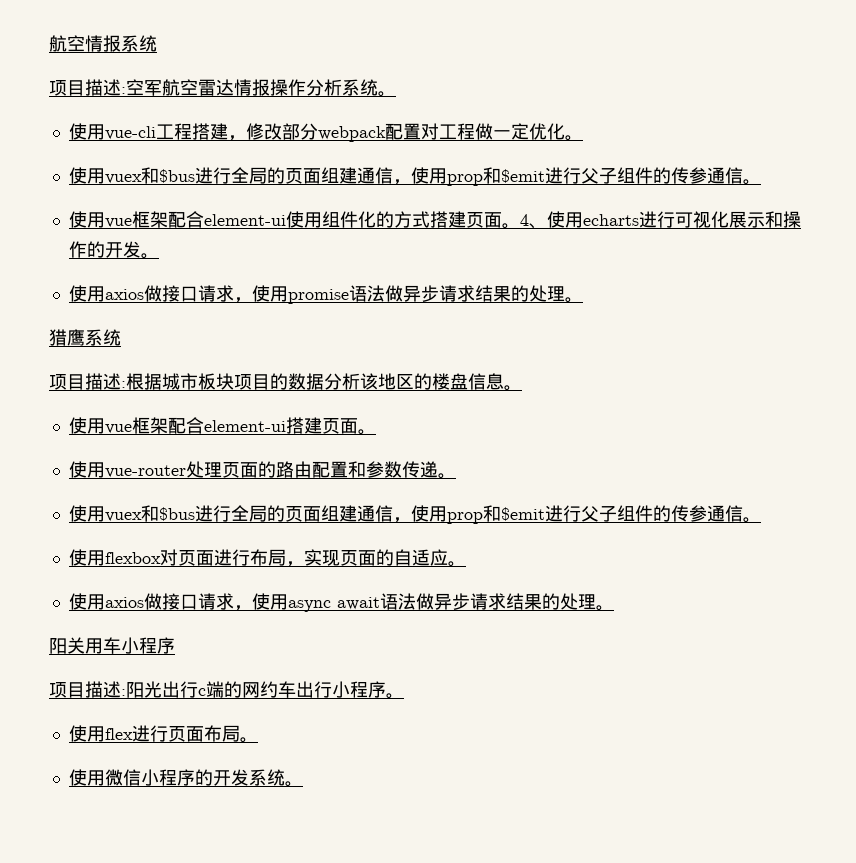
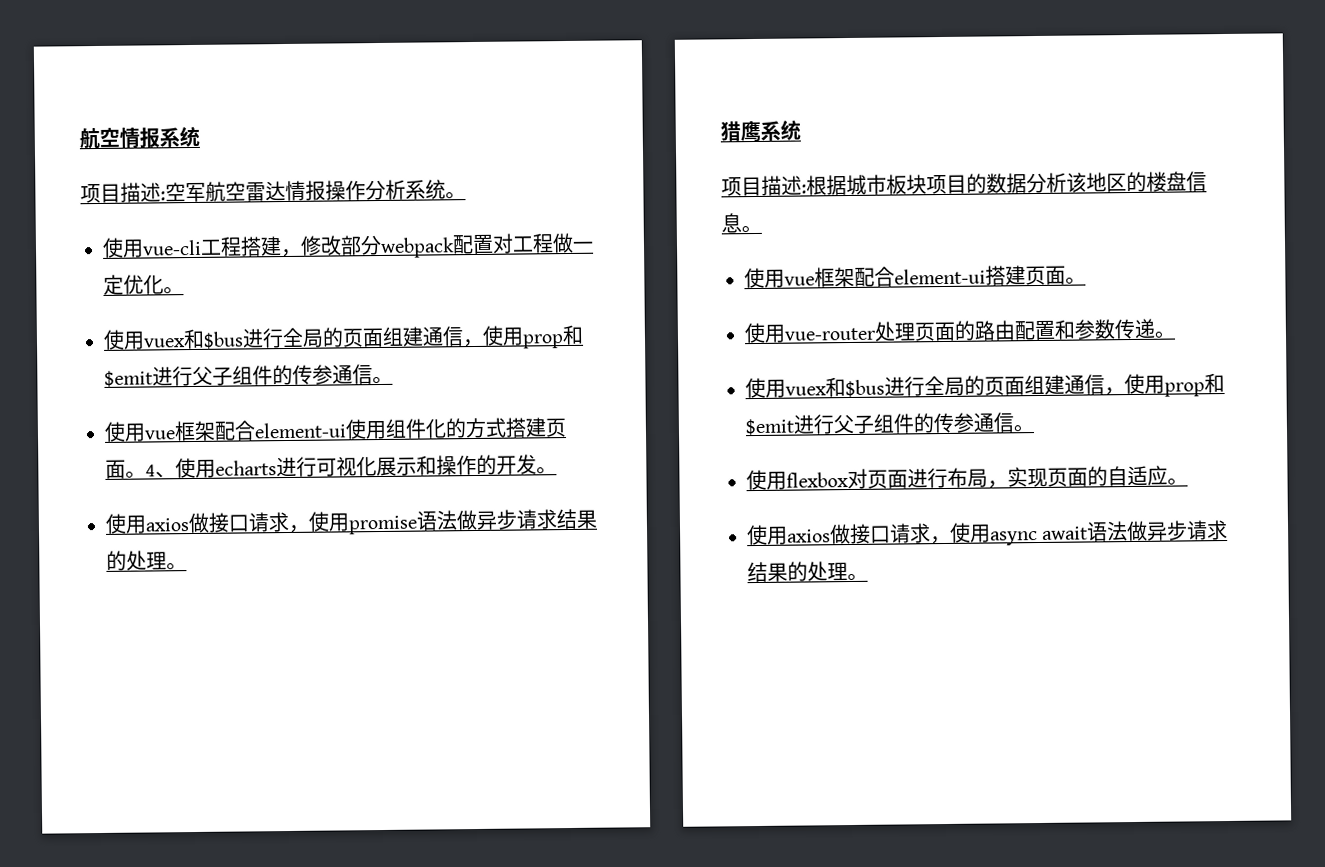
[49,637,175,654] [49,681,404,699] [68,725,258,743] [68,769,303,787] // 阳关用车小程序 // 项目描述:阳光出行c端的网约车出行小程序。 // 使用flex进行页面布局。 // 使用微信小程序的开发系统。 -> (868, 577) none

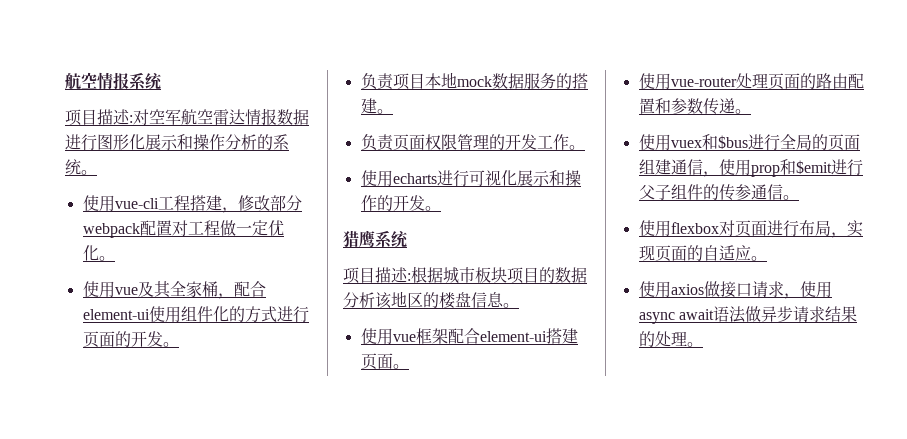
(166, 196) none -> [133,109,149,125] 对
(326, 190) none -> [277,109,309,125] [65,134,193,151] 数据进行图形化展示和
(406, 189) none -> [257,134,273,150] 的
[143,324,584,350] [104,364,393,387] [104,420,216,442] vuex和$bus进行全局的页面组建通信，使用prop和$emit进行父子组件的传参通信。 // 使用vue框架 -> [114,281,234,299] vue及其全家桶，
[505,417,567,438] [105,459,176,479] 搭建页面。4、 -> [276,306,309,323] [82,331,179,348] [360,72,588,90] [360,98,393,114] [360,134,585,151] 进行页面的开发。 // 负责项目本地mock数据服务的搭建。 // 负责页面权限管理的开发工作。 //
[105,508,598,535] [106,550,187,571] // 使用axios做接口请求，使用promise语法做异步请求结果的处理。 -> (441, 208) none

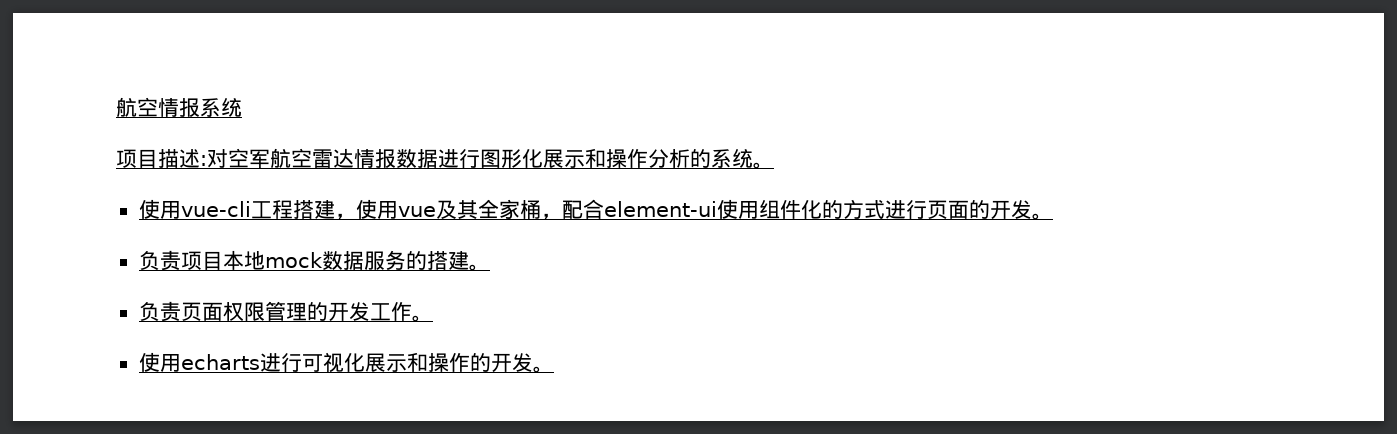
[237,195,302,211] [82,220,284,238] [82,245,115,261] 修改部分webpack配置对工程做一定优化。 // -> (356, 216) none
[343,230,408,248] [343,266,587,284] [343,291,519,309] [360,328,578,345] [360,353,409,370] [638,73,864,90] [638,98,751,115] [638,134,860,151] [638,159,863,177] [638,184,799,201] [638,220,863,238] [638,245,767,262] [638,281,832,299] [638,306,857,324] [638,331,703,347] // 猎鹰系统 // 项目描述:根据城市板块项目的数据分析该地区的楼盘信息。 // 使用vue框架配合element-ui搭建页面。 // 使用vue-router处理页面的路由配置和参数传递。 // 使用vuex和$bus进行全局的页面组建通信，使用prop和$emit进行父子组件的传参通信。 // 使用flexbox对页面进行布局，实现页面的自适应。 // 使用axios做接口请求，使用async await语法做异步请求结果的处理。 -> (554, 369) none

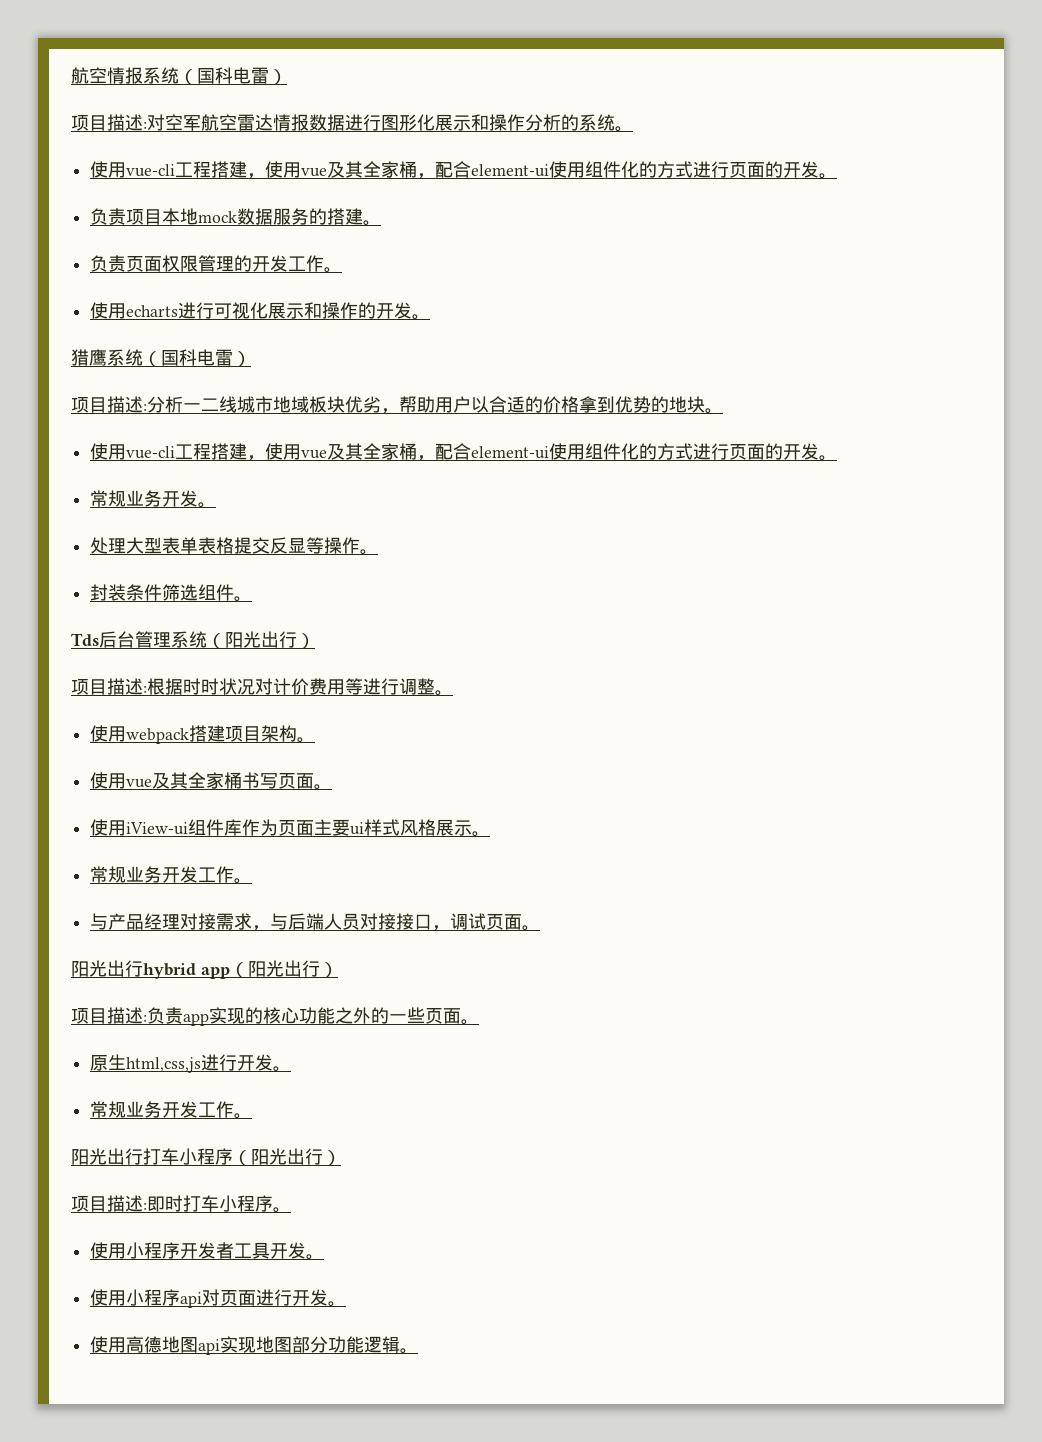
(242, 107) none -> [179,67,287,85] （国科电雷）
(554, 369) none -> [71,349,251,367] [71,396,723,414] [90,443,838,461] [90,490,217,508] [90,537,379,555] [90,584,253,602] [71,631,315,649] [71,678,453,696] [90,725,316,744] [90,772,333,790] [90,819,491,837] [90,866,253,884] [90,913,541,931] [71,960,338,979] [71,1007,479,1026] [90,1054,292,1073] [90,1101,253,1119] [71,1148,341,1166] [71,1195,291,1213] [90,1242,325,1260] [90,1289,347,1308] [90,1336,419,1355] // 猎鹰系统（国科电雷） // 项目描述:分析一二线城市地域板块优劣，帮助用户以合适的价格拿到优势的地块。 // 使用vue-cli工程搭建，使用vue及其全家桶，配合element-ui使用组件化的方式进行页面的开发。 // 常规业务开发。 // 处理大型表单表格提交反显等操作。 // 封装条件筛选组件。 // Tds后台管理系统（阳光出行） // 项目描述:根据时时状况对计价费用等进行调整。 // 使用webpack搭建项目架构。 // 使用vue及其全家桶书写页面。 // 使用iView-ui组件库作为页面主要ui样式风格展示。 // 常规业务开发工作。 // 与产品经理对接需求，与后端人员对接接口，调试页面。 // 阳光出行hybrid app（阳光出行） // 项目描述:负责app实现的核心功能之外的一些页面。 // 原生html,css,js进行开发。 // 常规业务开发工作。 // 阳光出行打车小程序（阳光出行） // 项目描述:即时打车小程序。 // 使用小程序开发者工具开发。 // 使用小程序api对页面进行开发。 // 使用高德地图api实现地图部分功能逻辑。

